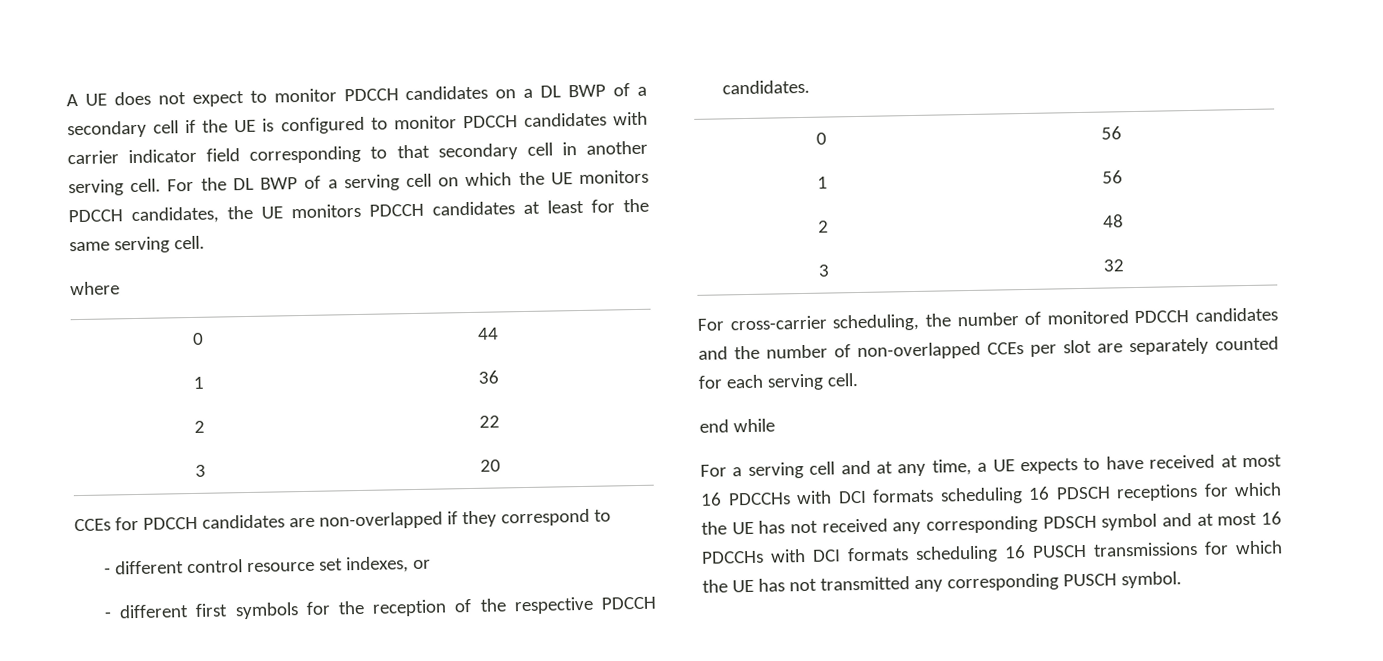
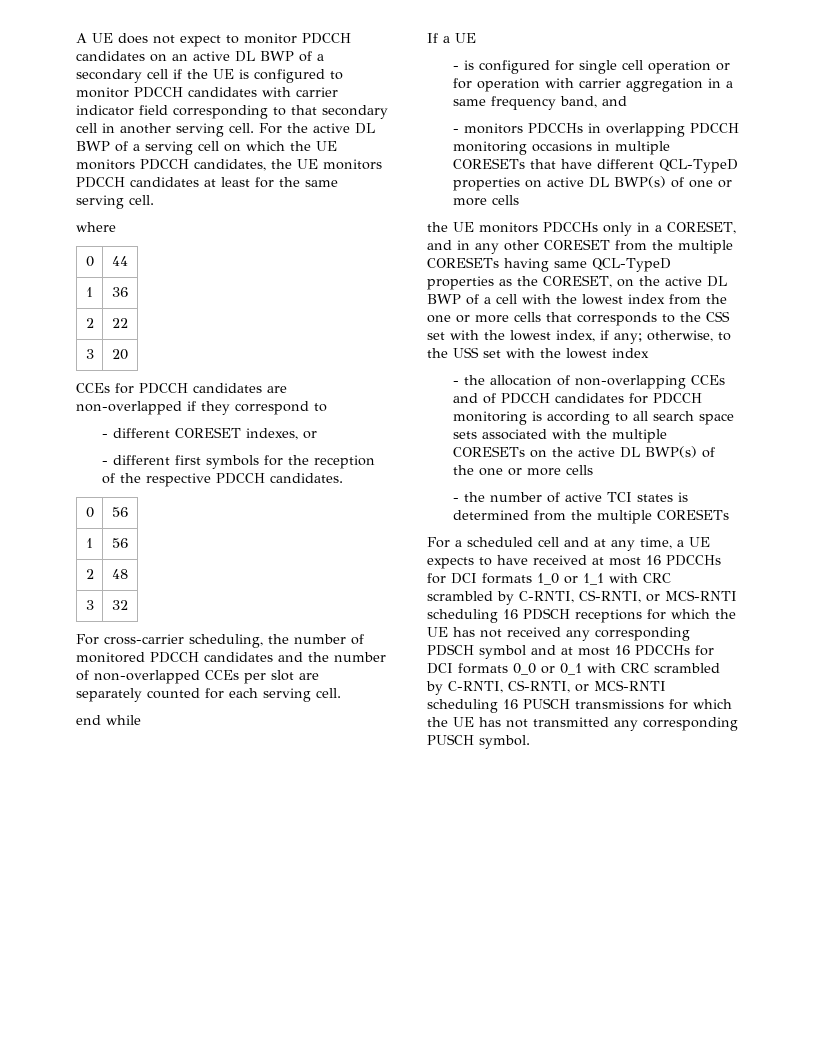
[523,88,534,98] a -> [172,51,230,61] an active
(227, 184) none -> [313,123,350,133] active
[187,558,344,574] control resource set -> [175,427,242,438] CORESET
(775, 425) none -> [427,33,476,43] [453,60,731,74] [453,78,734,92] [453,96,628,110] [453,123,740,137] [453,141,671,155] [453,158,739,173] [453,176,733,191] [453,195,520,206] [427,221,736,236] [427,239,733,254] [427,257,671,272] [427,275,727,290] [427,294,727,305] [427,311,730,326] [427,330,731,344] [427,347,649,359] [453,375,726,389] [453,393,703,404] [453,411,735,425] [453,429,668,443] [453,446,716,458] [453,465,594,476] [453,492,689,503] [453,509,730,524] // If a UE // - is configured for single cell operation or for operation with carrier aggregation in a same frequency band, and // - monitors PDCCHs in overlapping PDCCH monitoring occasions in multiple CORESETs that have different QCL-TypeD properties on active DL BWP(s) of one or more cells // the UE monitors PDCCHs only in a CORESET, and in any other CORESET from the multiple CORESETs having same QCL-TypeD properties as the CORESET, on the active DL BWP of a cell with the lowest index from the one or more cells that corresponds to the CSS set with the lowest index, if any; otherwise, to the USS set with the lowest index // - the allocation of non-overlapping CCEs and of PDCCH candidates for PDCCH monitoring is according to all search space sets associated with the multiple CORESETs on the active DL BWP(s) of the one or more cells // - the number of active TCI states is determined from the multiple CORESETs
[747,462,804,480] serving -> [467,537,533,547] scheduled
[796,488,934,505] with DCI formats -> [427,573,671,585] [427,590,737,605] for DCI formats 1_0 or 1_1 with CRC scrambled by C-RNTI, CS-RNTI, or MCS-RNTI
[770,547,909,563] with DCI formats -> [695,645,714,656] [427,663,720,675] [426,680,666,695] for DCI formats 0_0 or 0_1 with CRC scrambled by C-RNTI, CS-RNTI, or MCS-RNTI

